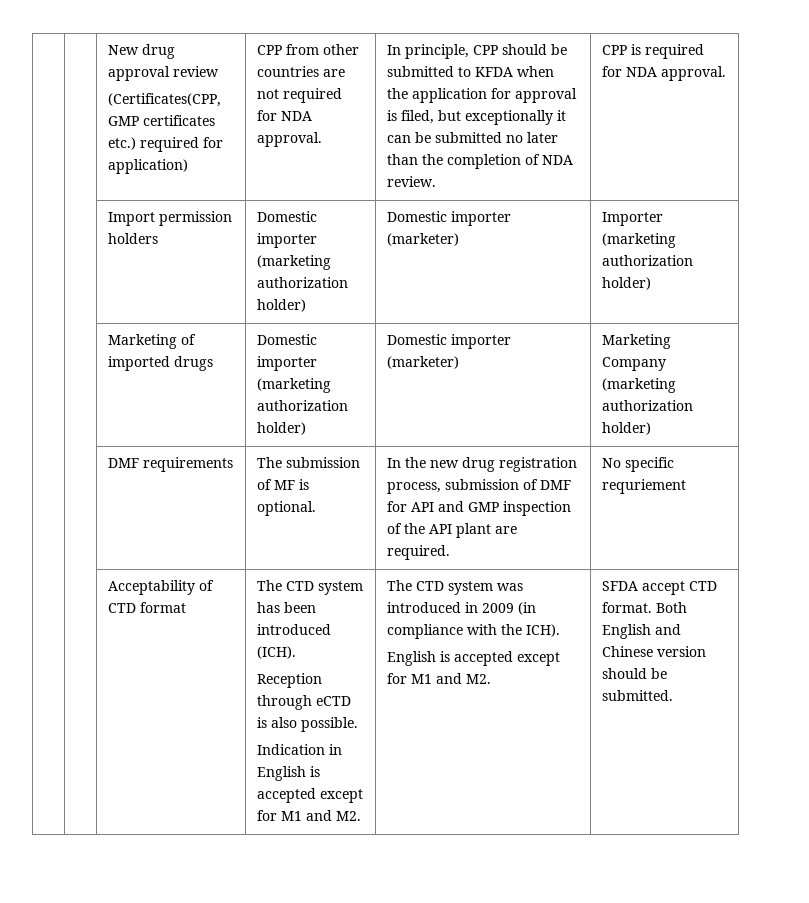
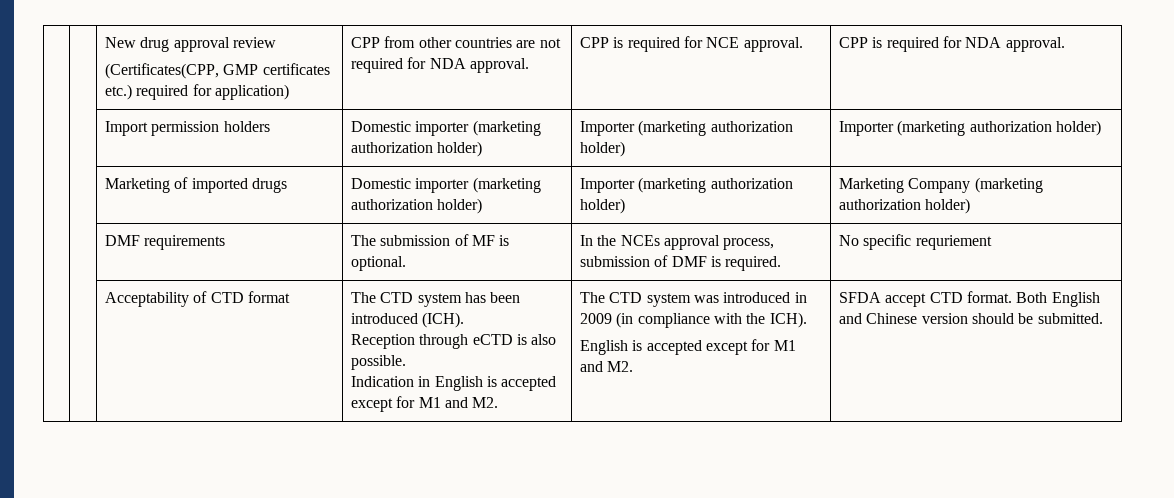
[387,44,568,59] [387,66,555,77] [387,88,578,103] [387,110,567,125] [387,132,559,143] [387,154,574,169] [387,176,437,187] In principle, CPP should be submitted to KFDA when the application for approval is filed, but exceptionally it can be submitted no later than the completion of NDA review. -> [580,36,803,52] CPP is required for NCE approval.
[387,211,512,226] [387,233,460,246] Domestic importer (marketer) -> [580,120,793,136] [580,141,626,157] Importer (marketing authorization holder)
[387,334,512,349] [387,356,460,369] Domestic importer (marketer) -> [580,177,793,193] [580,198,626,214] Importer (marketing authorization holder)
[430,457,578,472] new drug registration -> [620,235,721,250] NCEs approval
[387,501,572,516] [387,523,518,538] for API and GMP inspection of the API plant are -> [711,256,722,267] is

